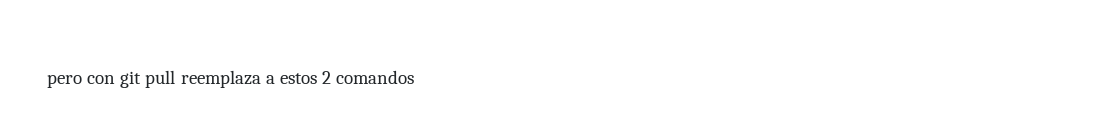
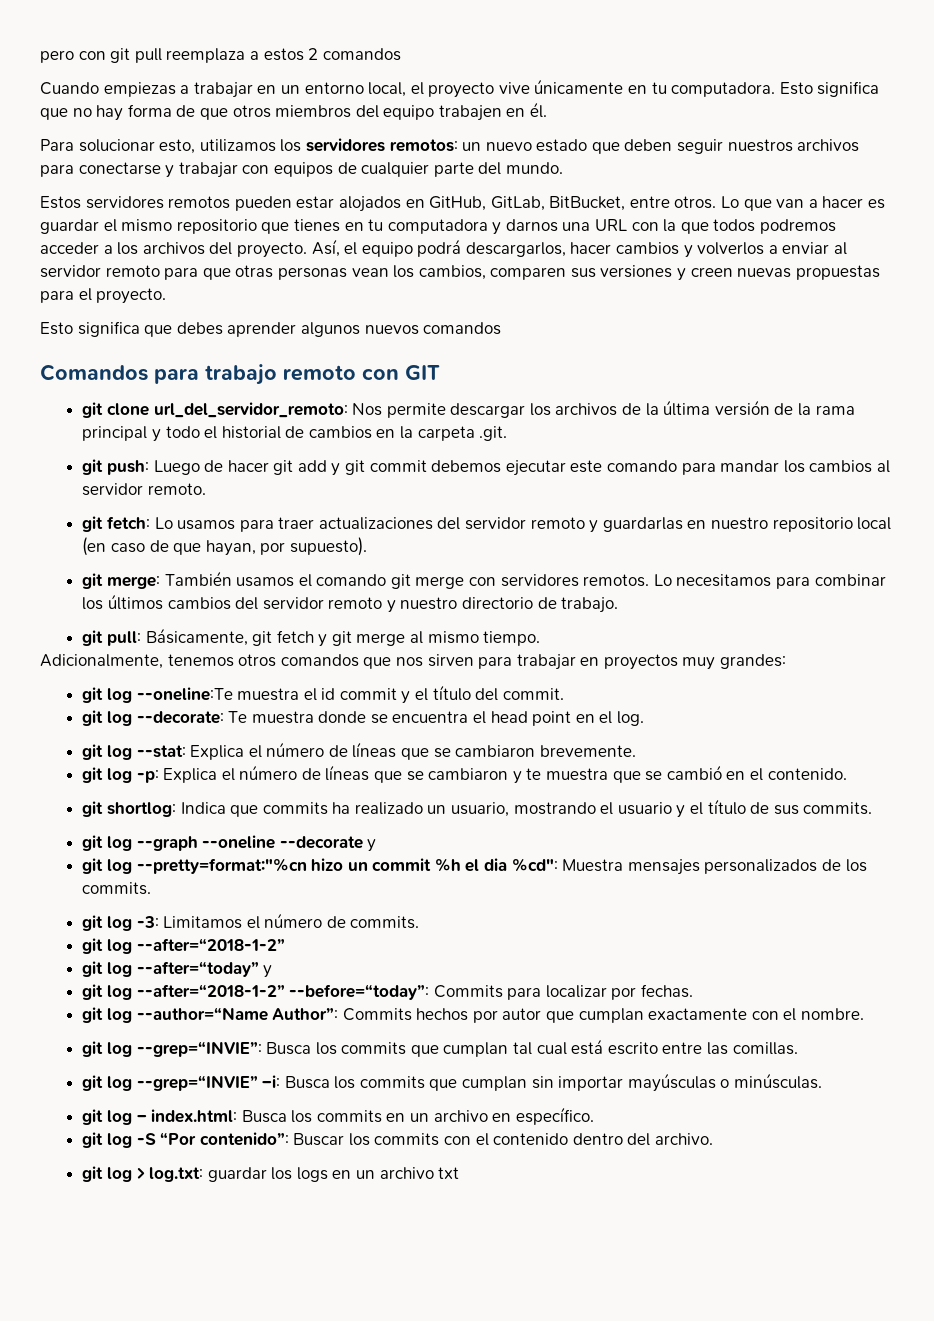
(415, 77) none -> [40,79,880,98] [40,102,548,121] [40,138,860,154] [40,162,563,178] [40,196,886,212] [40,219,837,235] [40,239,848,258] [40,265,880,281] [40,288,167,304] [40,321,502,337] [40,364,440,385] [82,400,855,418] [82,426,508,442] [82,459,890,476] [82,483,206,496] [82,516,892,533] [82,537,367,556] [82,571,886,589] [82,594,619,613] [82,628,541,647] [40,654,787,670] [82,685,564,704] [82,710,645,726] [82,742,636,760] [82,765,847,784] [82,799,873,818] [82,835,377,852] [82,858,867,875] [82,882,152,895] [82,913,420,931] [82,938,285,954] [82,961,273,978] [82,984,694,1000] [82,1007,865,1023] [82,1039,798,1057] [82,1073,823,1092] [82,1107,594,1125] [82,1132,714,1148] [82,1166,460,1182] // Cuando empiezas a trabajar en un entorno local, el proyecto vive únicamente en tu computadora. Esto significa que no hay forma de que otros miembros del equipo trabajen en él. // Para solucionar esto, utilizamos los servidores remotos: un nuevo estado que deben seguir nuestros archivos para conectarse y trabajar con equipos de cualquier parte del mundo. // Estos servidores remotos pueden estar alojados en GitHub, GitLab, BitBucket, entre otros. Lo que van a hacer es guardar el mismo repositorio que tienes en tu computadora y darnos una URL con la que todos podremos acceder a los archivos del proyecto. Así, el equipo podrá descargarlos, hacer cambios y volverlos a enviar al servidor remoto para que otras personas vean los cambios, comparen sus versiones y creen nuevas propuestas para el proyecto. // Esto significa que debes aprender algunos nuevos comandos // Comandos para trabajo remoto con GIT // git clone url_del_servidor_remoto: Nos permite descargar los archivos de la última versión de la rama principal y todo el historial de cambios en la carpeta .git. // git push: Luego de hacer git add y git commit debemos ejecutar este comando para mandar los cambios al servidor remoto. // git fetch: Lo usamos para traer actualizaciones del servidor remoto y guardarlas en nuestro repositorio local (en caso de que hayan, por supuesto). // git merge: También usamos el comando git merge con servidores remotos. Lo necesitamos para combinar los últimos cambios del servidor remoto y nuestro directorio de trabajo. // git pull: Básicamente, git fetch y git merge al mismo tiempo. // Adicionalmente, tenemos otros comandos que nos sirven para trabajar en proyectos muy grandes: // git log --oneline:Te muestra el id commit y el título del commit. // git log --decorate: Te muestra donde se encuentra el head point en el log. // git log --stat: Explica el número de líneas que se cambiaron brevemente. // git log -p: Explica el número de líneas que se cambiaron y te muestra que se cambió en el contenido. // git shortlog: Indica que commits ha realizado un usuario, mostrando el usuario y el título de sus commits. // git log --graph --oneline --decorate y // git log --pretty=format:"%cn hizo un commit %h el dia %cd": Muestra mensajes personalizados de los commits. // git log -3: Limitamos el número de commits. // git log --after=“2018-1-2” // git log --after=“today” y // git log --after=“2018-1-2” --before=“today”: Commits para localizar por fechas. // git log --author=“Name Author”: Commits hechos por autor que cumplan exactamente con el nombre. // git log --grep=“INVIE”: Busca los commits que cumplan tal cual está escrito entre las comillas. // git log --grep=“INVIE” –i: Busca los commits que cumplan sin importar mayúsculas o minúsculas. // git log – index.html: Busca los commits en un archivo en específico. // git log -S “Por contenido”: Buscar los commits con el contenido dentro del archivo. // git log > log.txt: guardar los logs en un archivo txt

